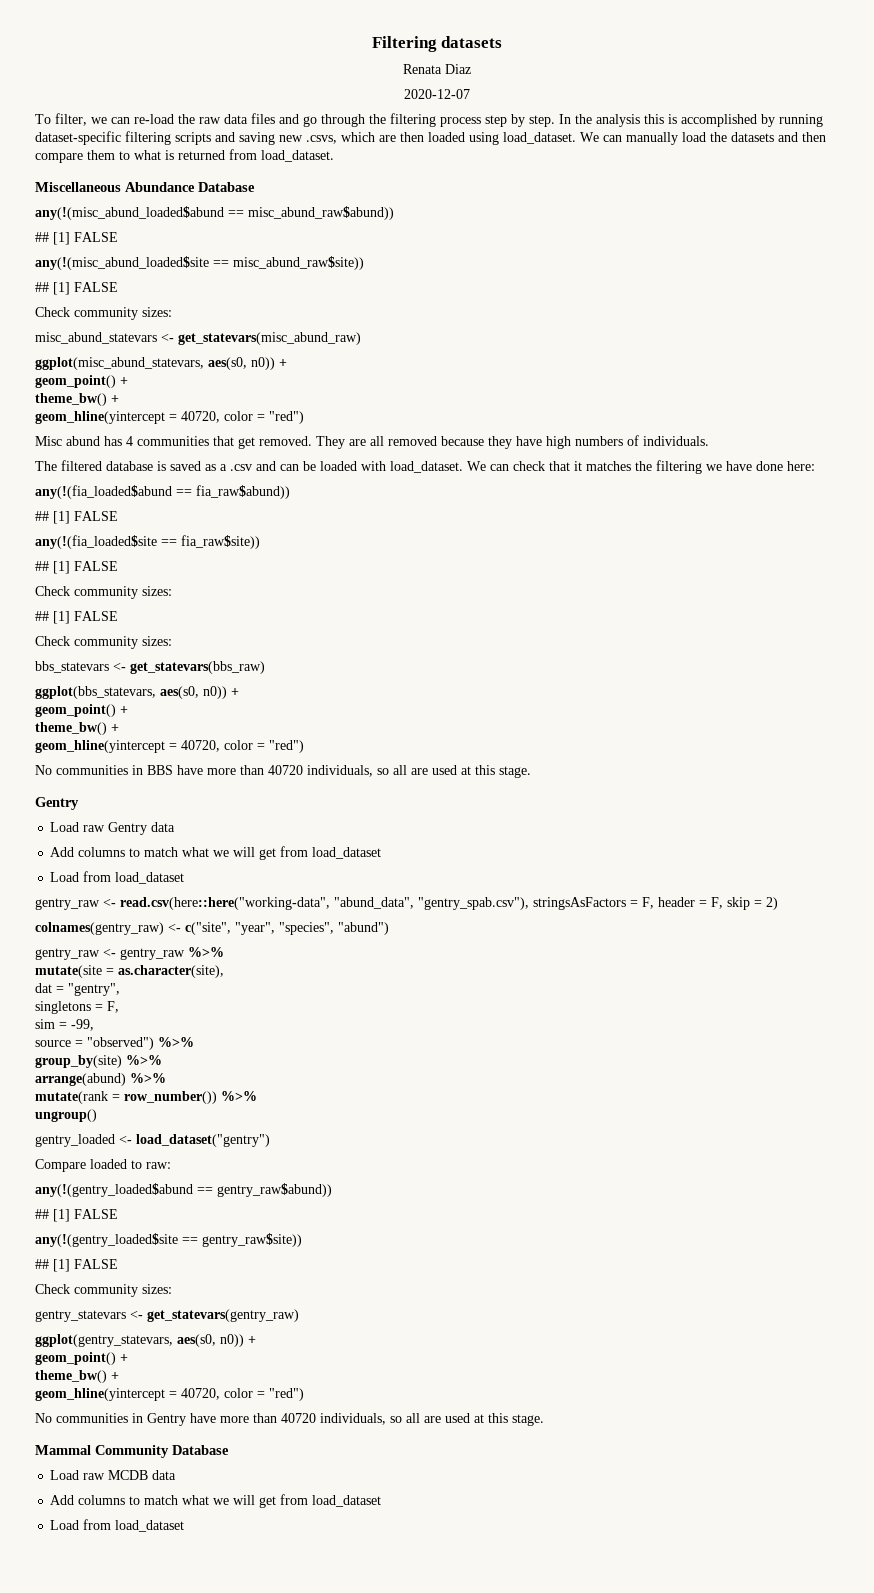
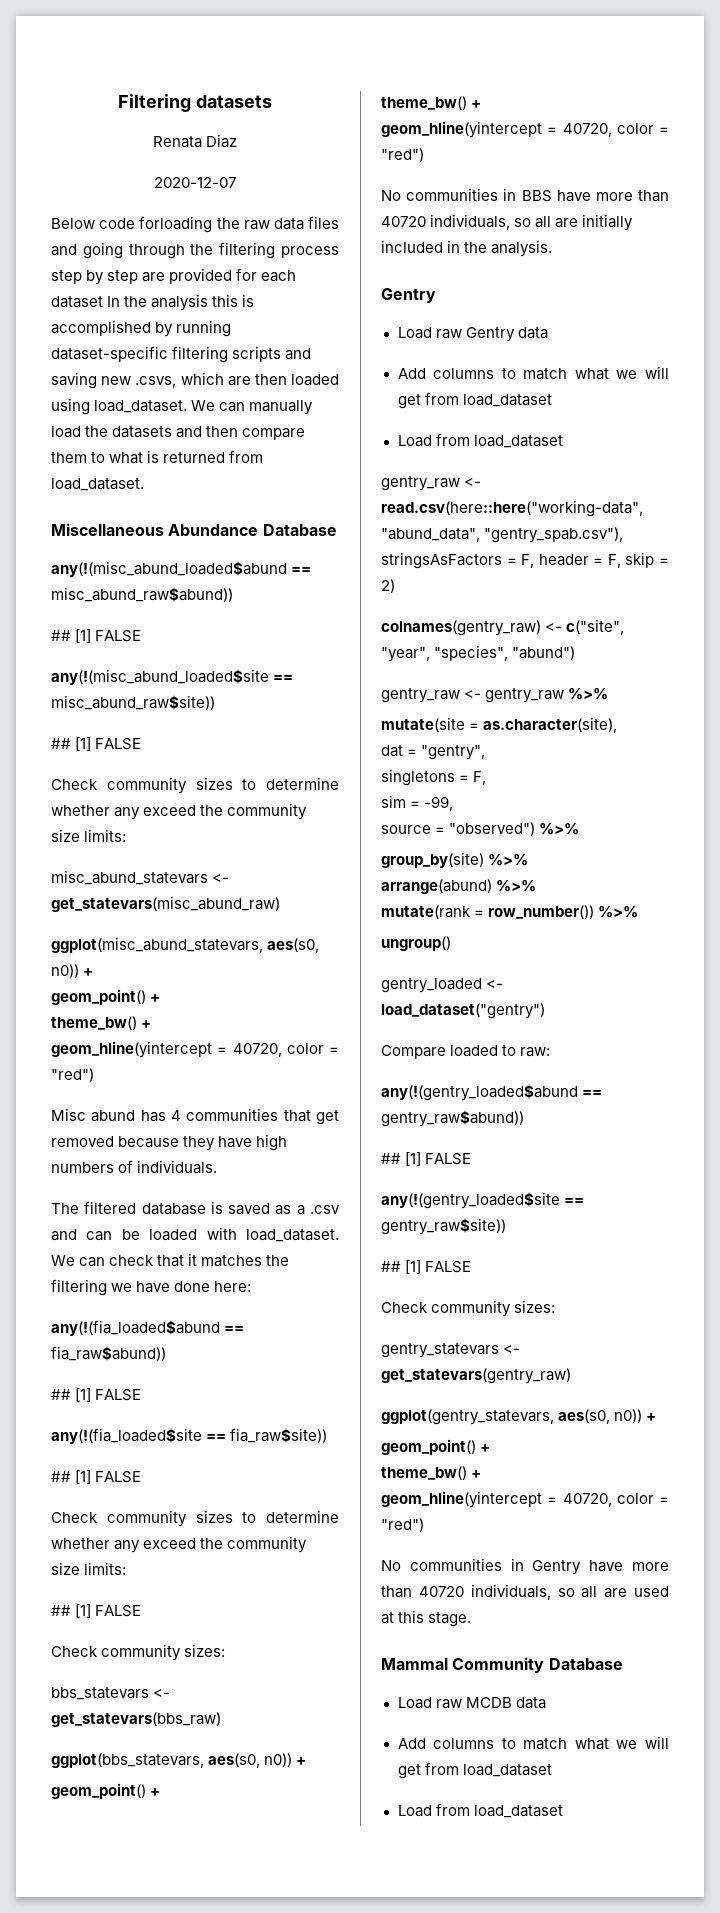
[35,113,174,126] To filter, we can re-load -> [51,216,213,233] Below code forloading
[303,116,317,127] go -> [82,242,123,259] going
[529,115,555,127] step. -> [107,268,297,284] [51,296,103,308] step are provided for each dataset
[142,307,172,317] sizes: -> [195,777,339,790] [51,803,308,820] [51,829,127,842] sizes to determine whether any exceed the community size limits:
[259,436,384,449] removed. They are all -> (339, 1117) none
[142,586,172,596] sizes: -> [195,1510,339,1523] [51,1536,308,1553] [51,1562,127,1575] sizes to determine whether any exceed the community size limits:
[432,765,531,778] used at this stage. -> [582,214,634,231] [381,240,553,257] initially included in the analysis.

